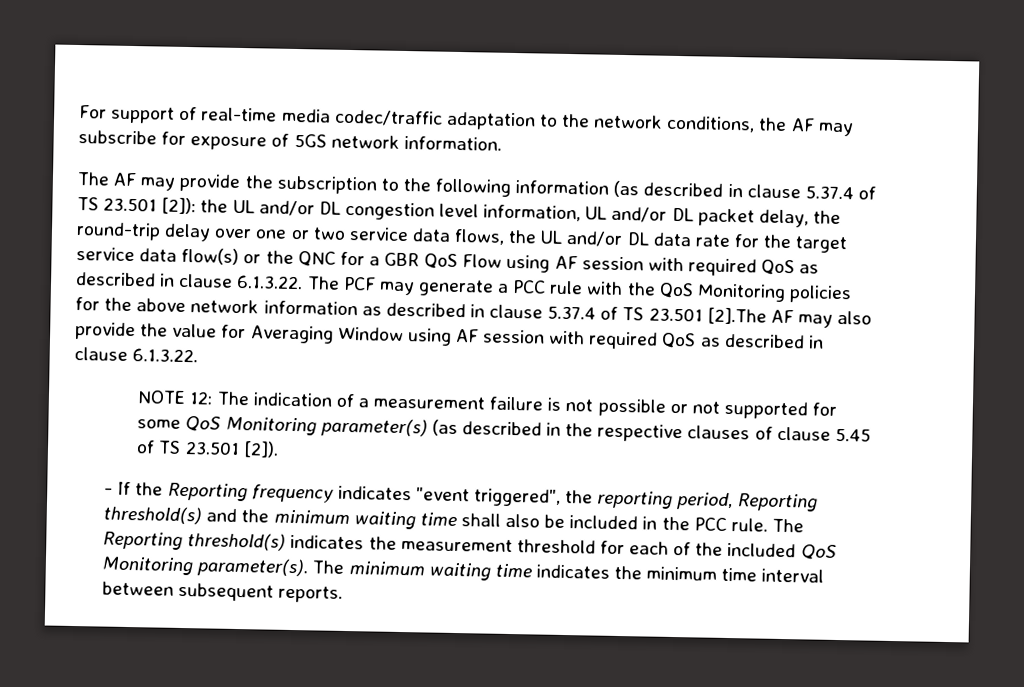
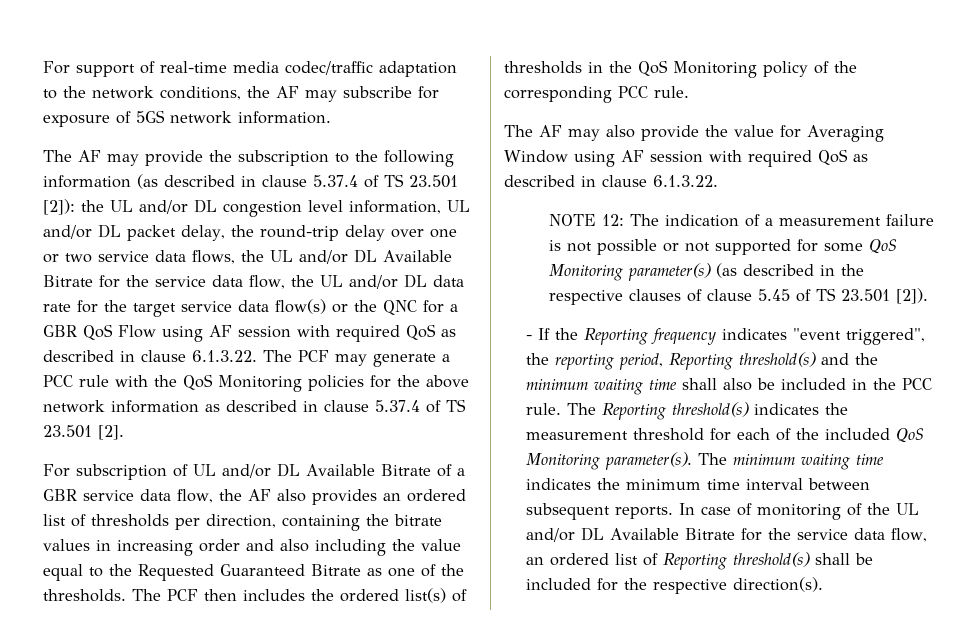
(650, 239) none -> [383,250,452,262] [43,274,427,289] Available Bitrate for the service data flow, the UL and/or DL
[706,307,767,325] [2].The -> [98,425,124,440] [43,463,465,480] [43,489,466,505] [43,514,442,531] [43,539,461,556] [43,564,464,581] [43,588,467,603] [504,60,857,78] [504,86,689,103] [504,125,533,137] [2]. // For subscription of UL and/or DL Available Bitrate of a GBR service data flow, the AF also provides an ordered list of thresholds per direction, containing the bitrate values in increasing order and also including the value equal to the Requested Guaranteed Bitrate as one of the thresholds. The PCF then includes the ordered list(s) of thresholds in the QoS Monitoring policy of the corresponding PCC rule. // The
(344, 594) none -> [679,503,920,520] [526,527,928,542] [526,552,874,570] [526,577,824,594] In case of monitoring of the UL and/or DL Available Bitrate for the service data flow, an ordered list of Reporting threshold(s) shall be included for the respective direction(s).

